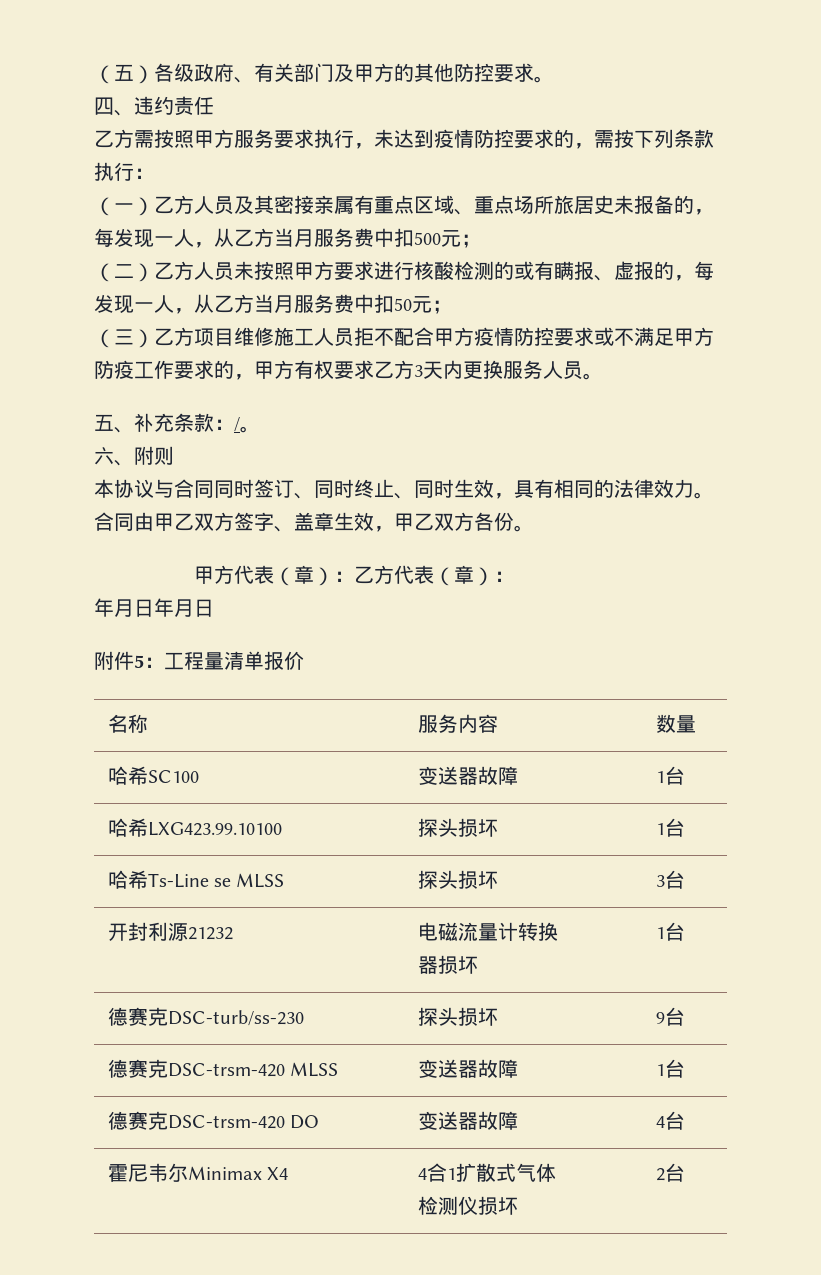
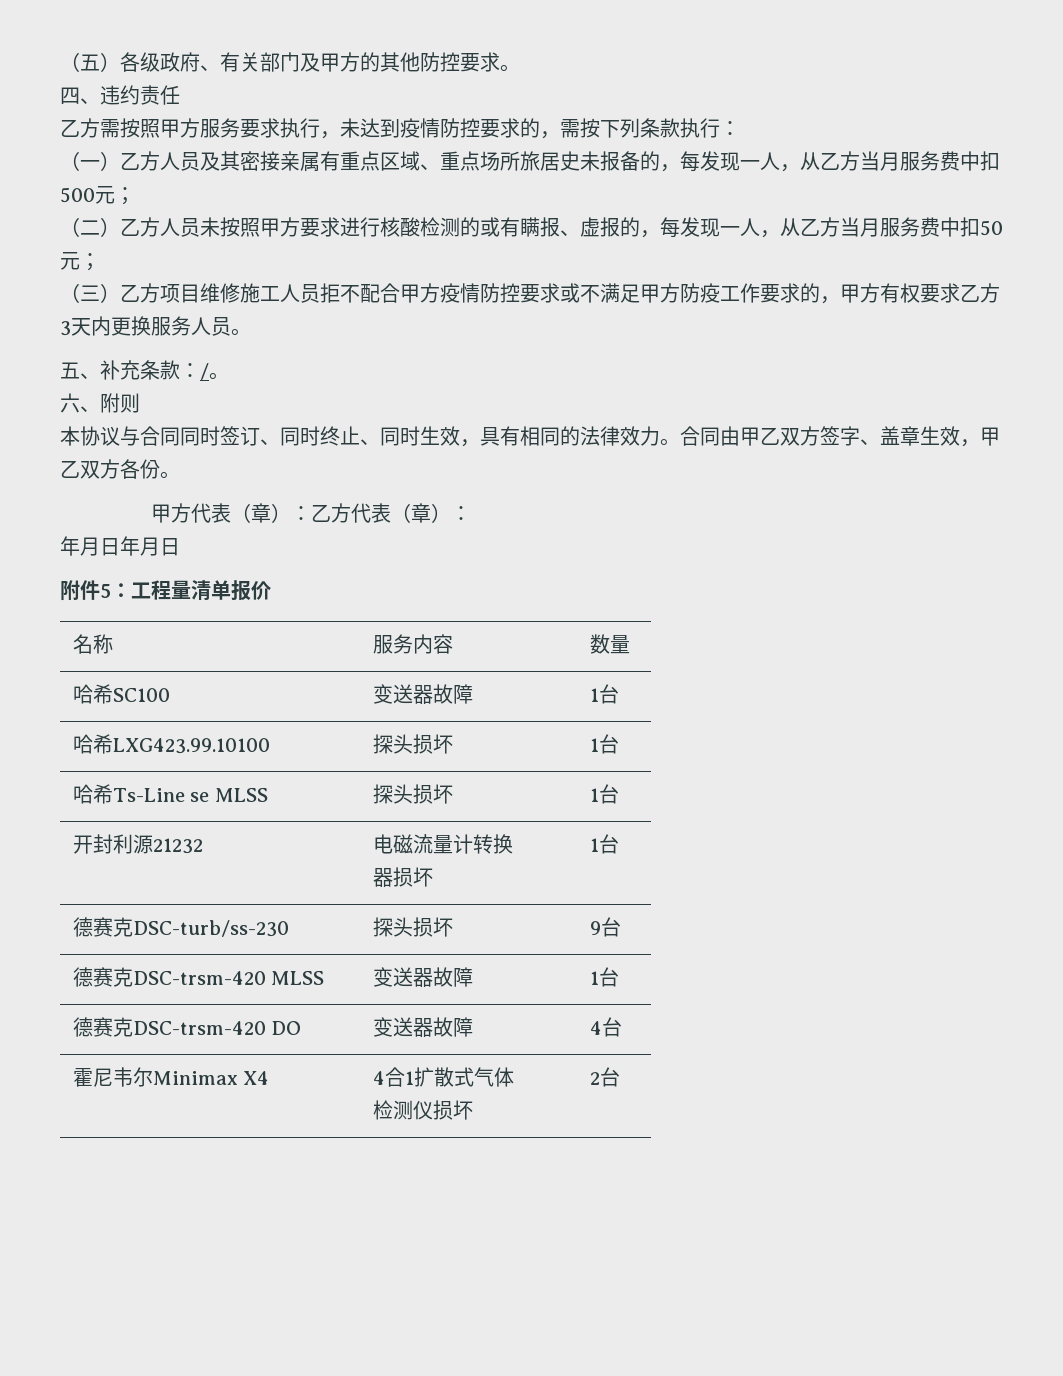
[655,875,665,887] 3 -> [589,788,599,802] 1

